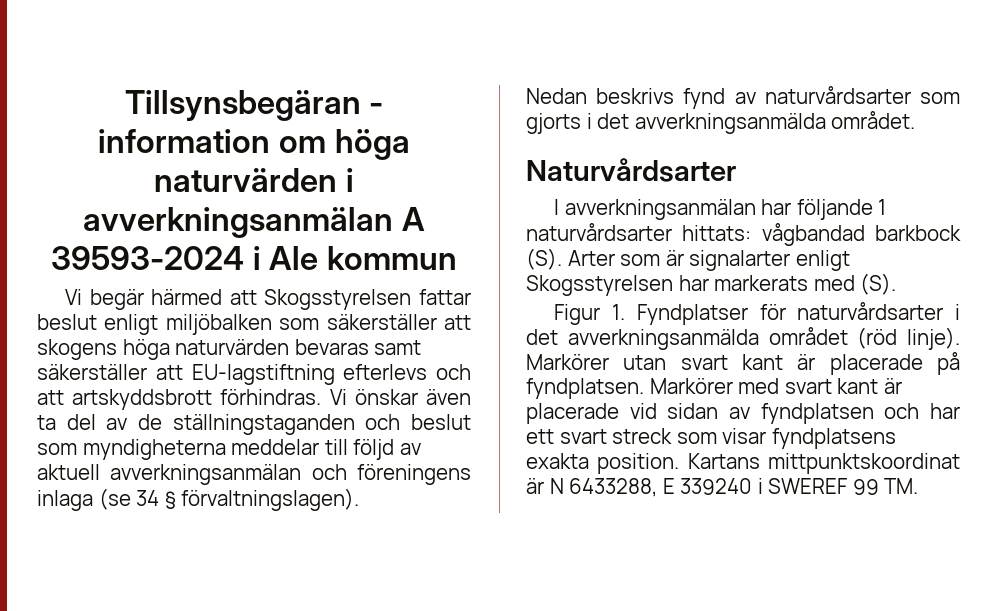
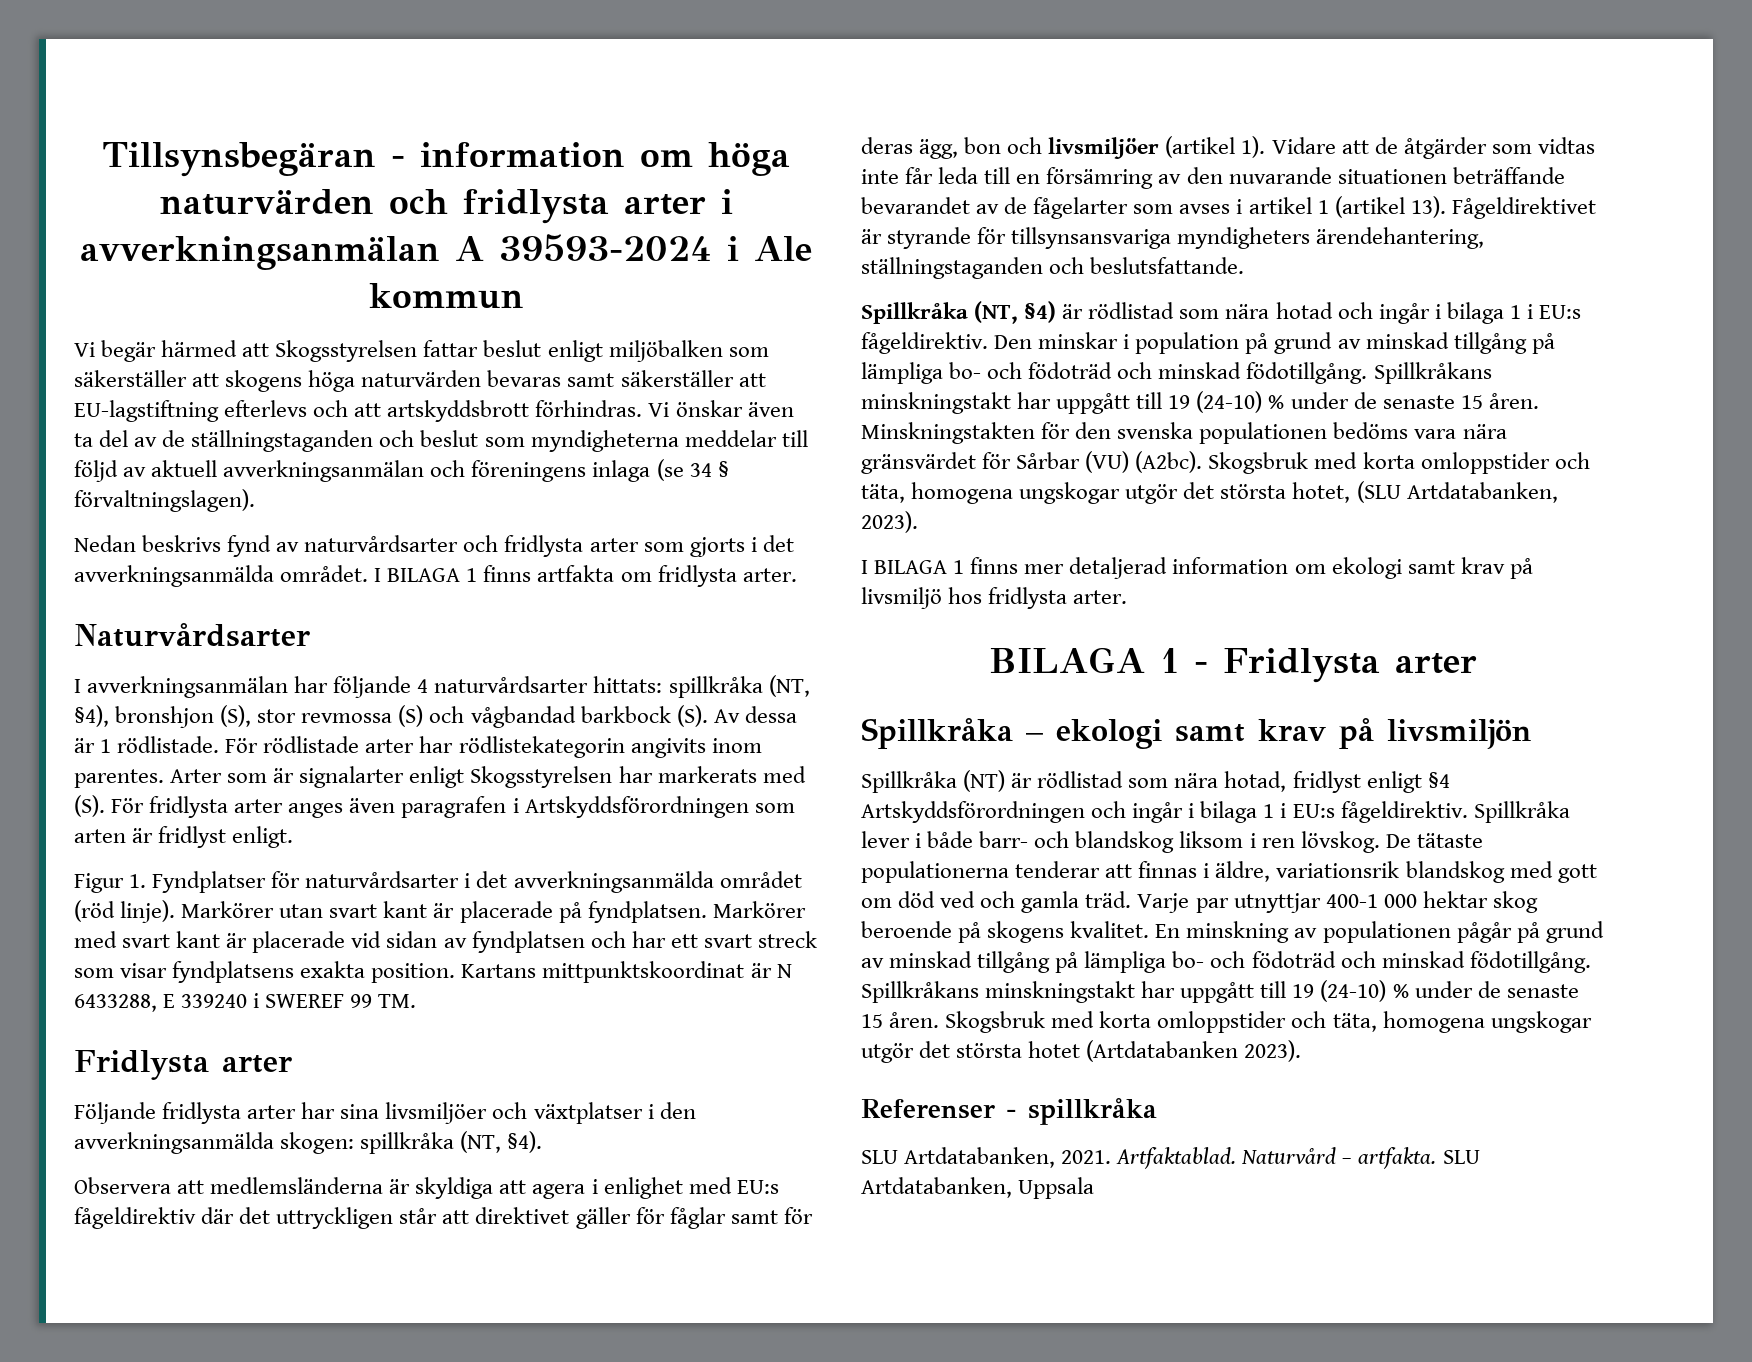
(338, 180) none -> [388,189,706,224] och fridlysta arter
(911, 95) none -> [463,535,639,557] och fridlysta arter
(916, 120) none -> [374,565,797,587] I BILAGA 1 finns artfakta om fridlysta arter.
[878,199,887,215] 1 -> [417,679,429,693] 4
[761,223,961,246] [526,248,562,270] vågbandad barkbock (S). -> [668,675,810,698] [74,705,797,728] [74,736,762,758] [74,769,164,788] spillkråka (NT, §4), bronshjon (S), stor revmossa (S) och vågbandad barkbock (S). Av dessa är 1 rödlistade. För rödlistade arter har rödlistekategorin angivits inom parentes.
(897, 284) none -> [111,796,795,818] [74,826,294,848] För fridlysta arter anges även paragrafen i Artskyddsförordningen som arten är fridlyst enligt.
(919, 486) none -> [74,1050,292,1080] [74,1102,696,1124] [74,1131,543,1154] [74,1177,779,1199] [74,1207,813,1229] [861,136,1595,159] [861,167,1565,189] [861,196,1596,219] [861,227,1485,249] [861,257,1245,279] [861,301,1582,324] [861,332,1555,354] [861,362,1492,384] [861,391,1539,414] [861,422,1507,444] [861,451,1590,474] [861,481,1558,504] [861,511,918,533] [861,557,1533,579] [861,587,1128,609] [989,647,1477,683] [861,718,1531,749] [861,770,1450,793] [861,801,1570,823] [861,831,1483,853] [861,861,1597,883] [861,891,1538,913] [861,921,1604,943] [861,951,1591,973] [861,980,1579,1003] [861,1011,1592,1033] [861,1040,1302,1063] [861,1098,1157,1125] [861,1147,1480,1169] [861,1177,1095,1199] // Fridlysta arter // Följande fridlysta arter har sina livsmiljöer och växtplatser i den avverkningsanmälda skogen: spillkråka (NT, §4). // Observera att medlemsländerna är skyldiga att agera i enlighet med EU:s fågeldirektiv där det uttryckligen står att direktivet gäller för fåglar samt för deras ägg, bon och livsmiljöer (artikel 1). Vidare att de åtgärder som vidtas inte får leda till en försämring av den nuvarande situationen beträffande bevarandet av de fågelarter som avses i artikel 1 (artikel 13). Fågeldirektivet är styrande för tillsynsansvariga myndigheters ärendehantering, ställningstaganden och beslutsfattande. // Spillkråka (NT, §4) är rödlistad som nära hotad och ingår i bilaga 1 i EU:s fågeldirektiv. Den minskar i population på grund av minskad tillgång på lämpliga bo- och födoträd och minskad födotillgång. Spillkråkans minskningstakt har uppgått till 19 (24-10) % under de senaste 15 åren. Minskningstakten för den svenska populationen bedöms vara nära gränsvärdet för Sårbar (VU) (A2bc). Skogsbruk med korta omloppstider och täta, homogena ungskogar utgör det största hotet, (SLU Artdatabanken, 2023). // I BILAGA 1 finns mer detaljerad information om ekologi samt krav på livsmiljö hos fridlysta arter. // BILAGA 1 - Fridlysta arter // Spillkråka – ekologi samt krav på livsmiljön // Spillkråka (NT) är rödlistad som nära hotad, fridlyst enligt §4 Artskyddsförordningen och ingår i bilaga 1 i EU:s fågeldirektiv. Spillkråka lever i både barr- och blandskog liksom i ren lövskog. De tätaste populationerna tenderar att finnas i äldre, variationsrik blandskog med gott om död ved och gamla träd. Varje par utnyttjar 400-1 000 hektar skog beroende på skogens kvalitet. En minskning av populationen pågår på grund av minskad tillgång på lämpliga bo- och födoträd och minskad födotillgång. Spillkråkans minskningstakt har uppgått till 19 (24-10) % under de senaste 15 åren. Skogsbruk med korta omloppstider och täta, homogena ungskogar utgör det största hotet (Artdatabanken 2023). // Referenser - spillkråka // SLU Artdatabanken, 2021. Artfaktablad. Naturvård – artfakta. SLU Artdatabanken, Uppsala

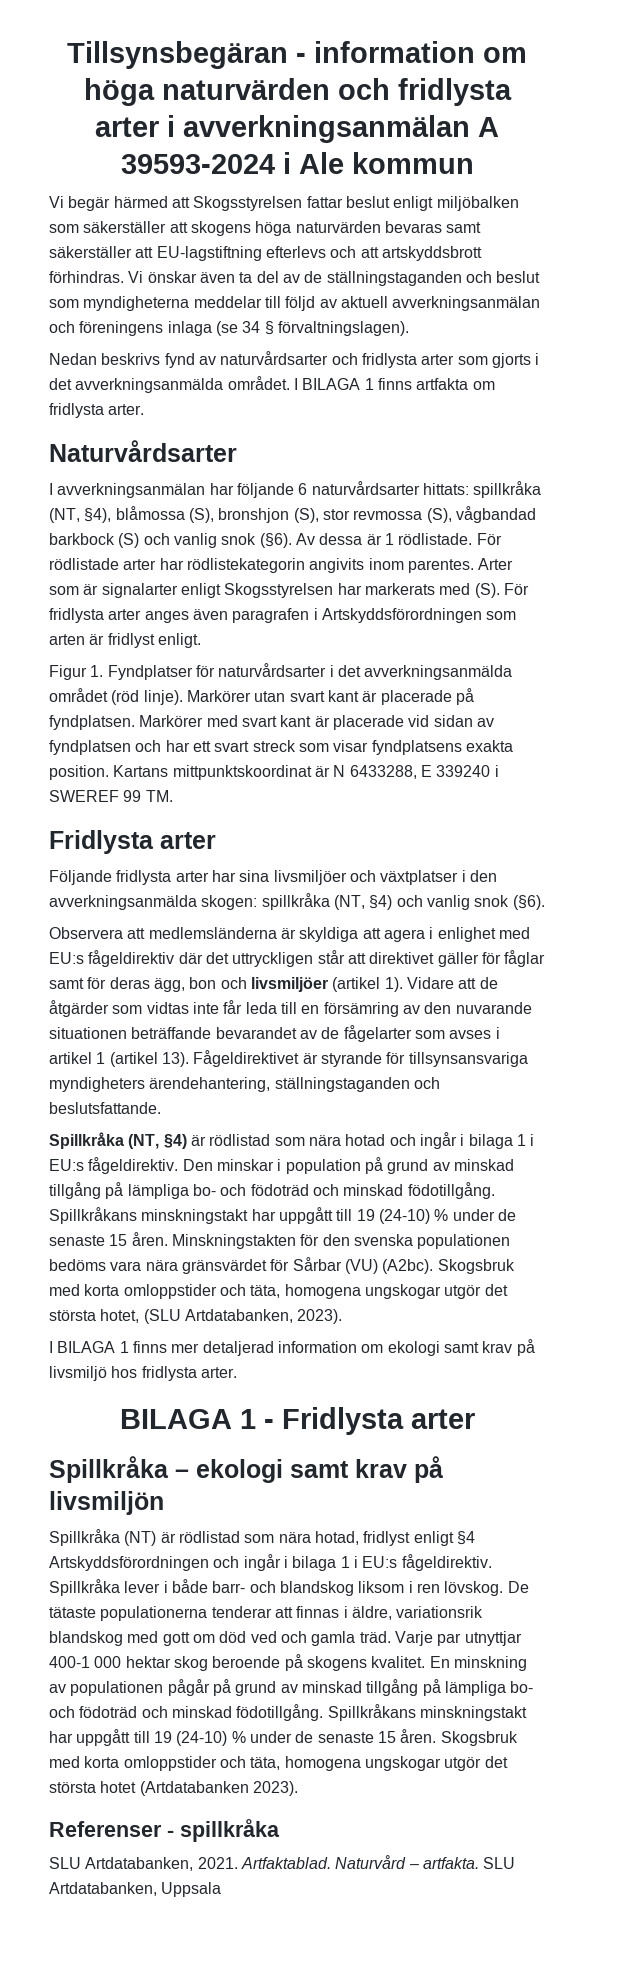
[417,679,429,693] 4 -> [298,483,308,495] 6
(109, 716) none -> [115,506,214,523] blåmossa (S),
[398,705,708,728] (S) och vågbandad barkbock (S). -> [426,506,536,523] [49,533,292,548] (S), vågbandad barkbock (S) och vanlig snok (§6).
[507,1131,543,1153] §4). -> [369,895,545,910] §4) och vanlig snok (§6).

